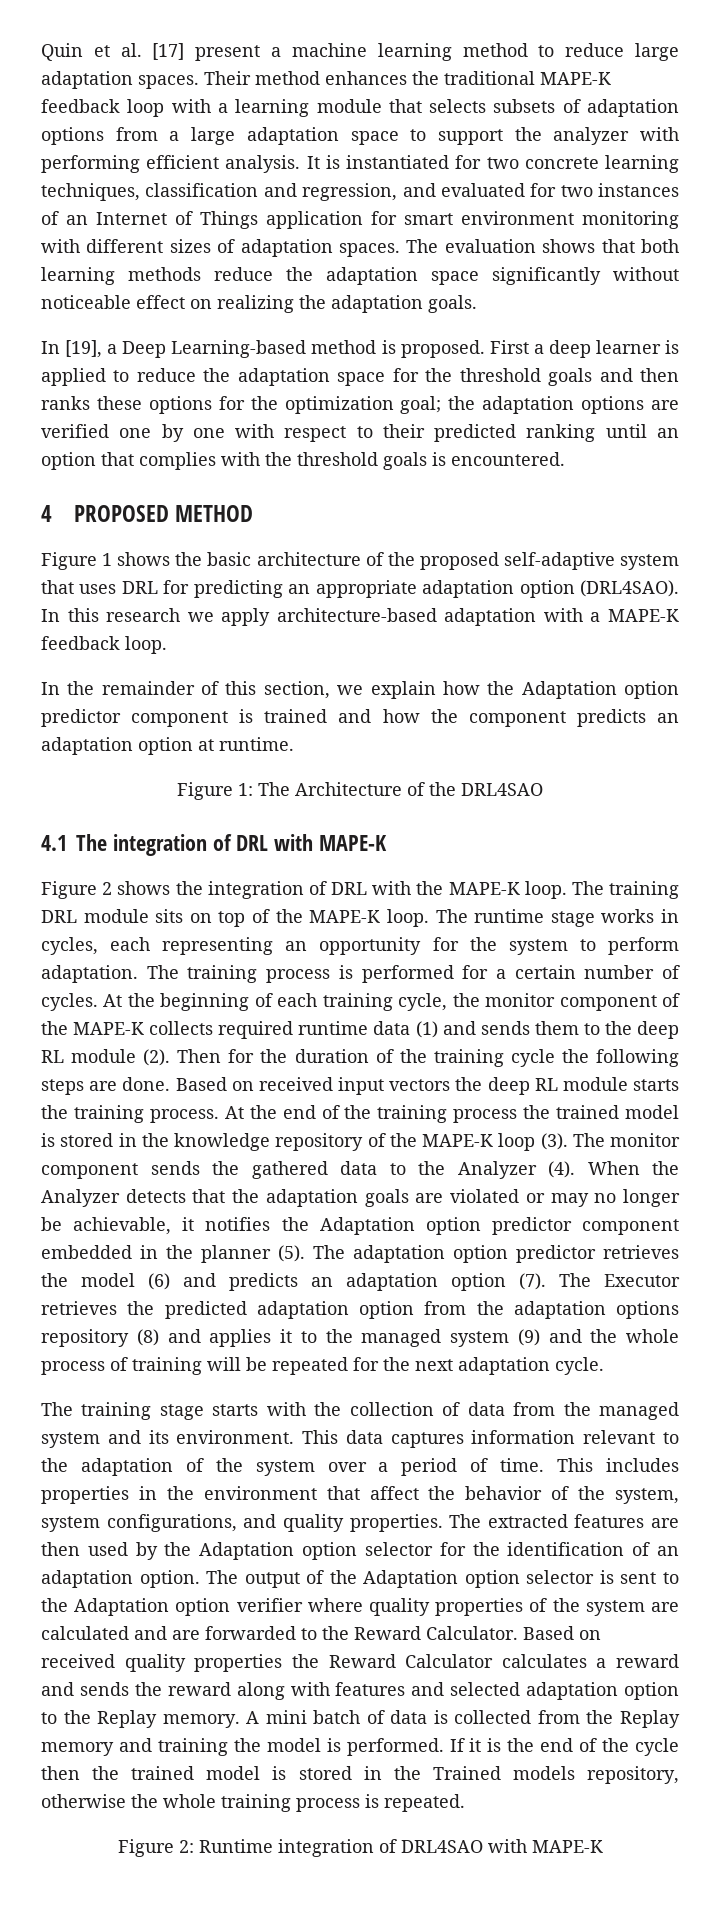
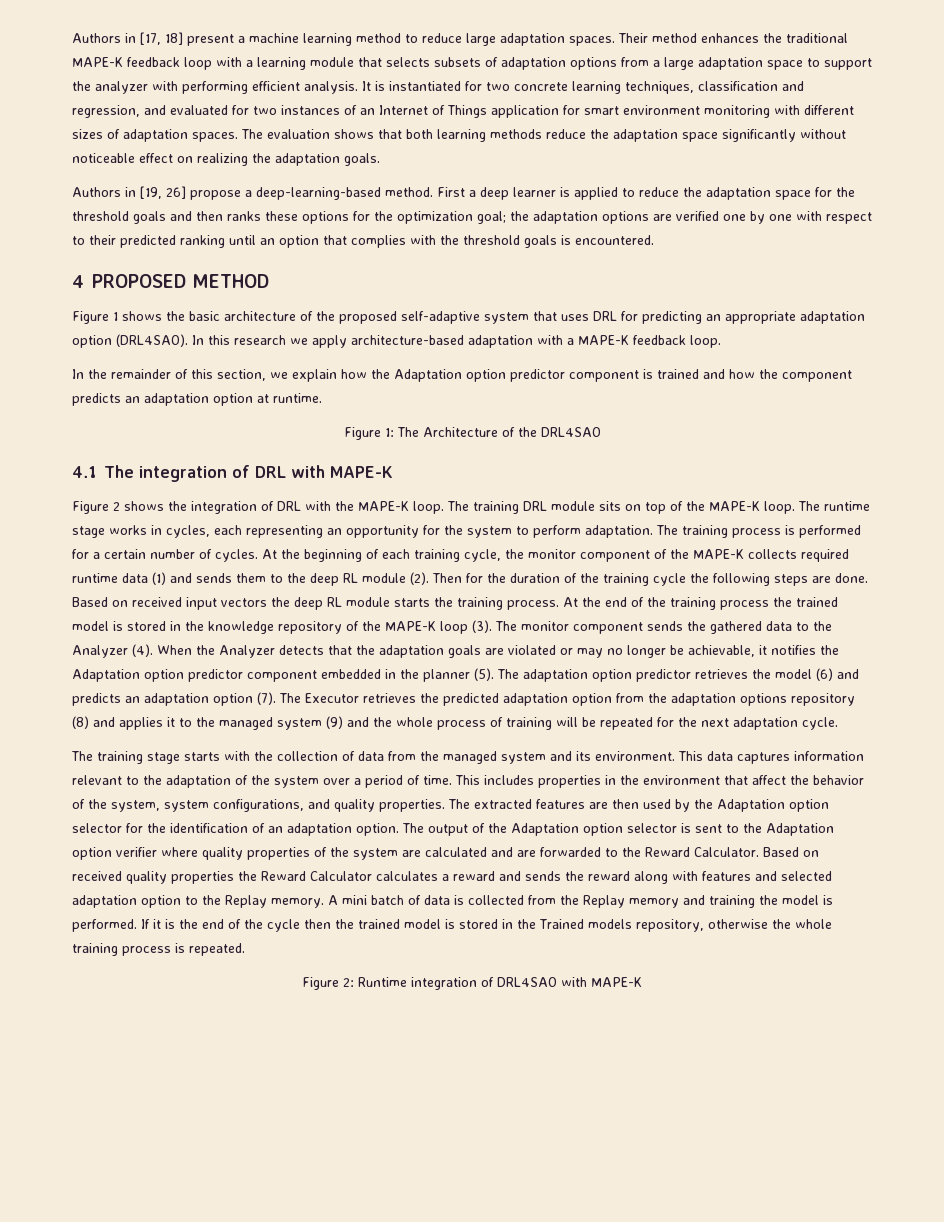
[41,43,185,61] Quin et al. [17] -> [72,32,183,45] Authors in [17, 18]
[41,340,485,358] In [19], a Deep Learning-based method is proposed. -> [72,186,433,200] Authors in [19, 26] propose a deep-learning-based method.

